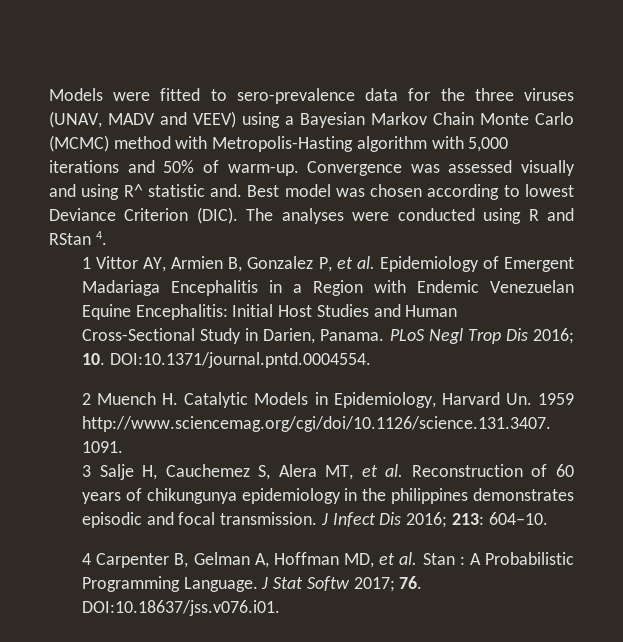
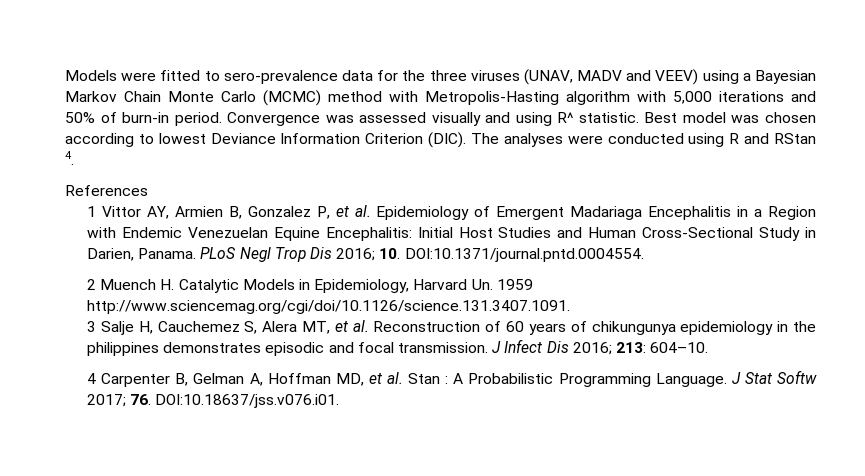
[227,164,299,176] warm-up. -> [122,112,222,126] burn-in period.
[147,184,243,197] statistic and. -> [578,112,639,123] statistic.
(116, 214) none -> [280,133,361,144] Information
(107, 238) none -> [65,185,148,196] // References

